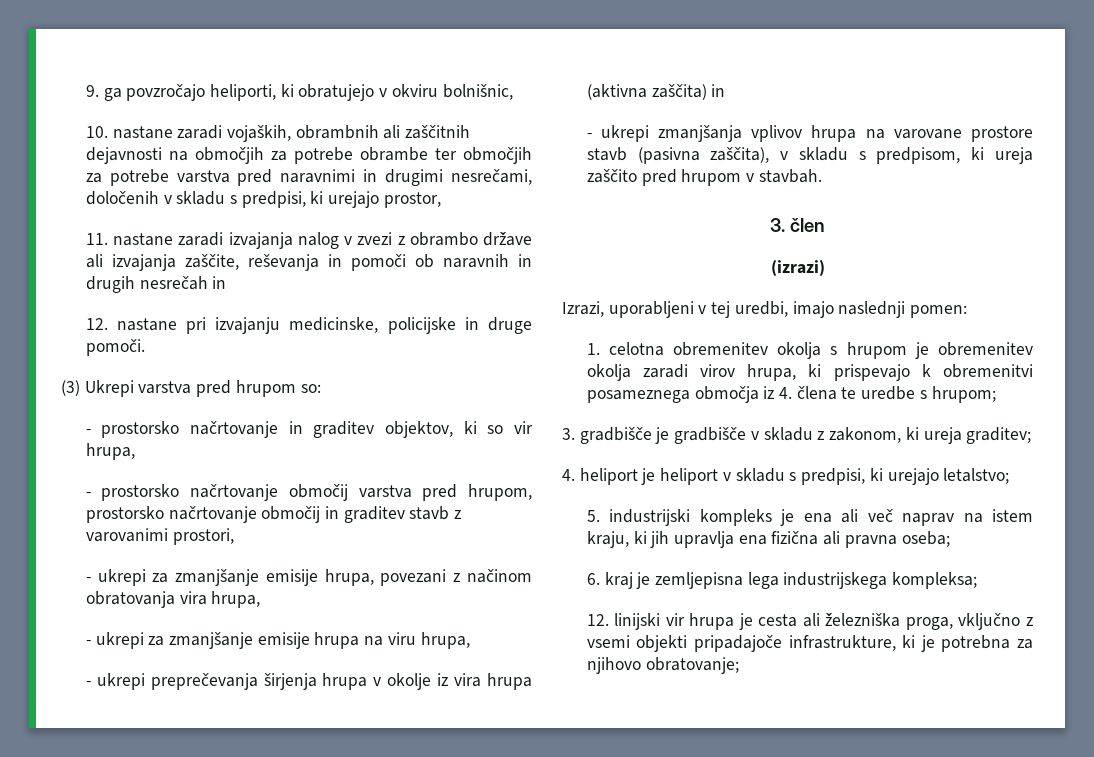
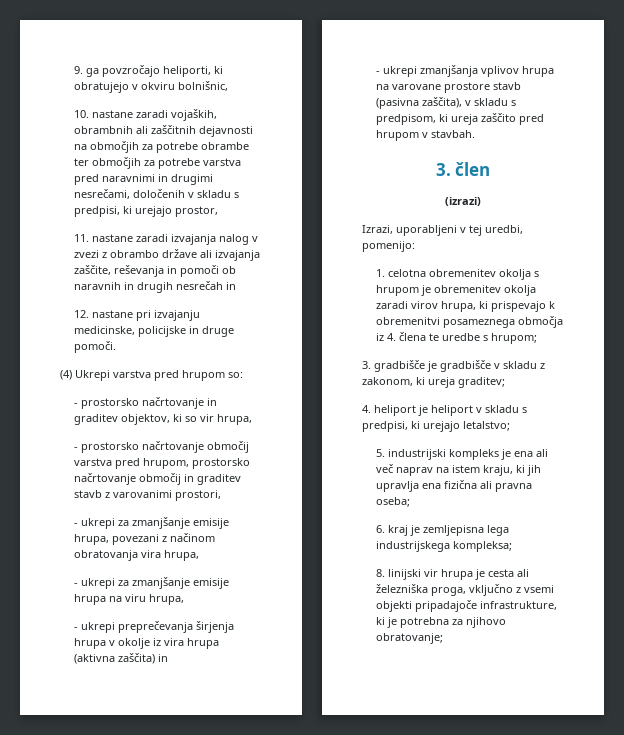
[61,380,80,396] (3) -> [60,370,72,380] (4)
[792,301,968,318] imajo naslednji pomen: -> [362,241,415,252] pomenijo:
[586,614,609,626] 12. -> [376,569,386,577] 8.

